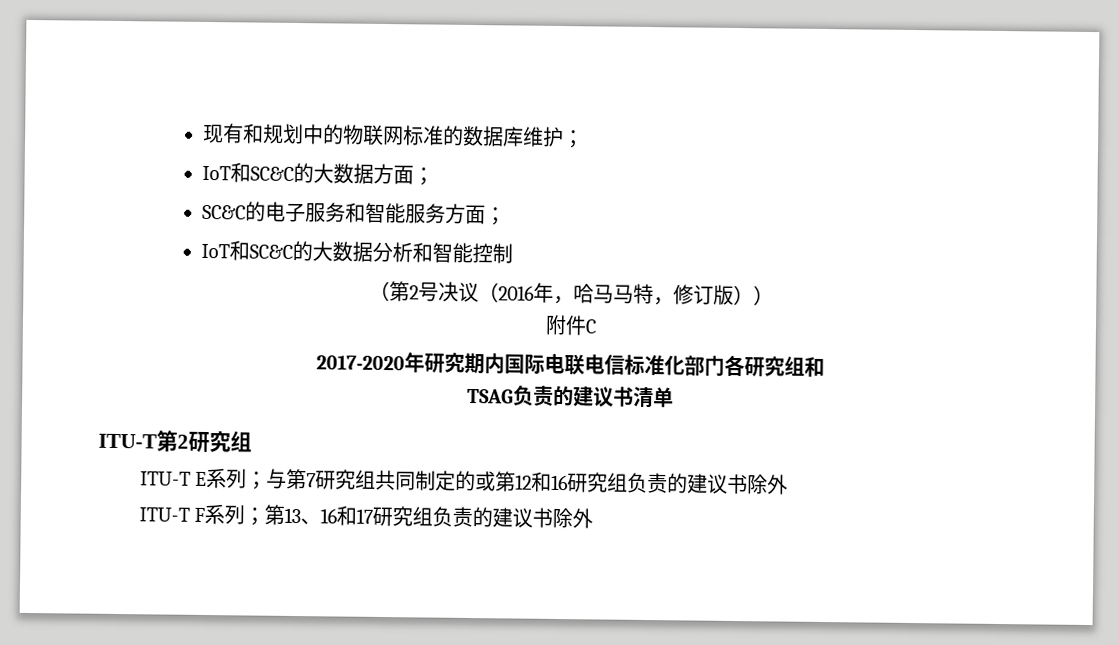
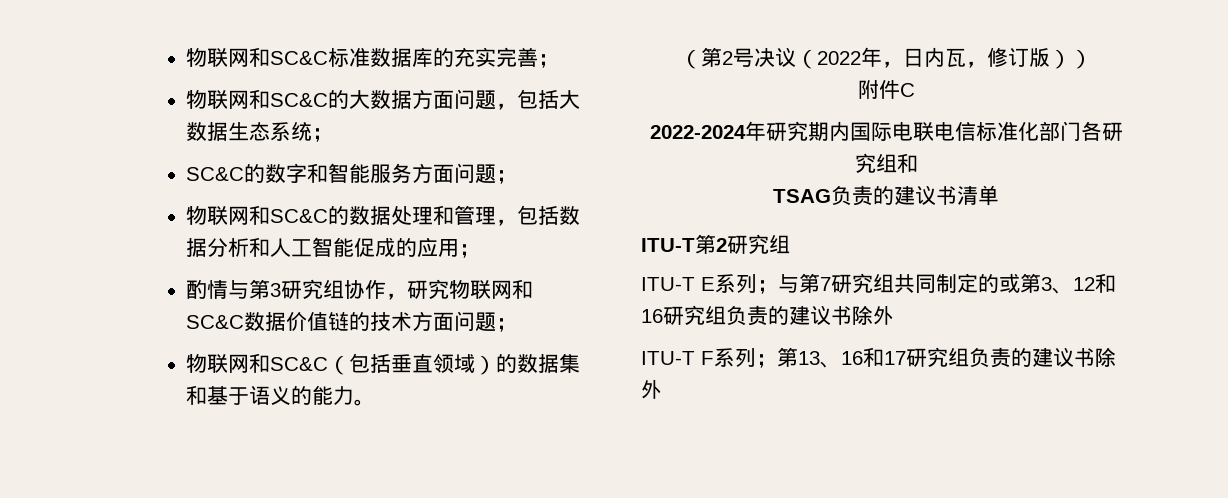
[203,123,585,149] [202,165,232,181] 现有和规划中的物联网标准的数据库维护； // IoT -> [185,47,559,68] [185,90,249,109] 物联网和SC&C标准数据库的充实完善； // 物联网
(415, 175) none -> [453,89,580,110] [185,122,312,141] 问题，包括大数据生态系统
[265,201,347,223] 电子服务 -> [264,163,307,183] 数字
[485,207,507,226] [201,240,514,264] ； // IoT和SC&C的大数据分析和智能控制 -> [453,163,517,184] [185,205,580,226] [185,237,480,258] [185,279,533,300] [185,311,517,332] [185,353,580,375] [185,385,375,406] 问题； // 物联网和SC&C的数据处理和管理，包括数据分析和人工智能促成的应用； // 酌情与第3研究组协作，研究物联网和SC&C数据价值链的技术方面问题； // 物联网和SC&C（包括垂直领域）的数据集和基于语义的能力。
[498,282,654,305] 2016年，哈马马特 -> [817,47,966,68] 2022年，日内瓦
[316,355,405,371] 2017-2020 -> [649,125,746,139] 2022-2024
(516, 481) none -> [1041,277,1073,294] 3、

